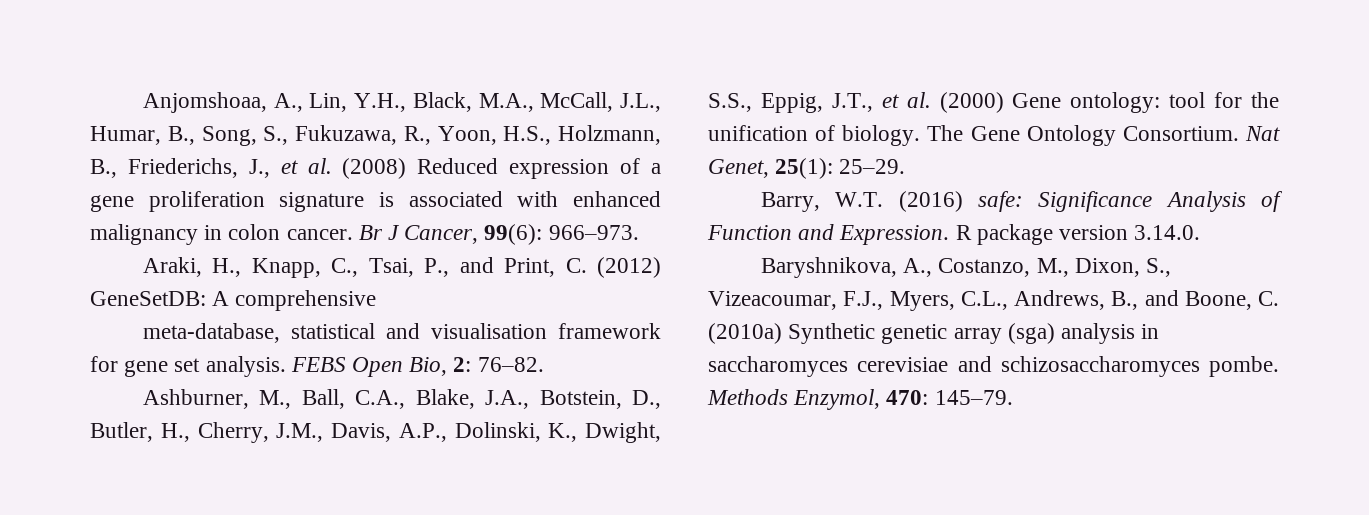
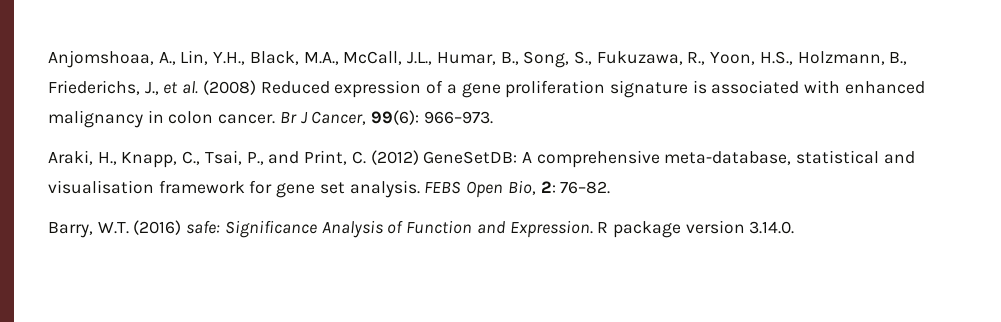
(377, 300) // -> (660, 159) none
[142,389,661,409] [90,422,661,443] [708,92,1279,113] [708,125,1280,146] [708,158,906,179] // Ashburner, M., Ball, C.A., Blake, J.A., Botstein, D., Butler, H., Cherry, J.M., Davis, A.P., Dolinski, K., Dwight, S.S., Eppig, J.T., et al. (2000) Gene ontology: tool for the unification of biology. The Gene Ontology Consortium. Nat Genet, 25(1): 25–29. -> (611, 187) none
[760,257,1171,278] [708,290,1279,311] [708,323,1160,344] [708,356,1279,377] [707,389,1013,410] // Baryshnikova, A., Costanzo, M., Dixon, S., Vizeacoumar, F.J., Myers, C.L., Andrews, B., and Boone, C. (2010a) Synthetic genetic array (sga) analysis in saccharomyces cerevisiae and schizosaccharomyces pombe. Methods Enzymol, 470: 145–79. -> (795, 227) none

